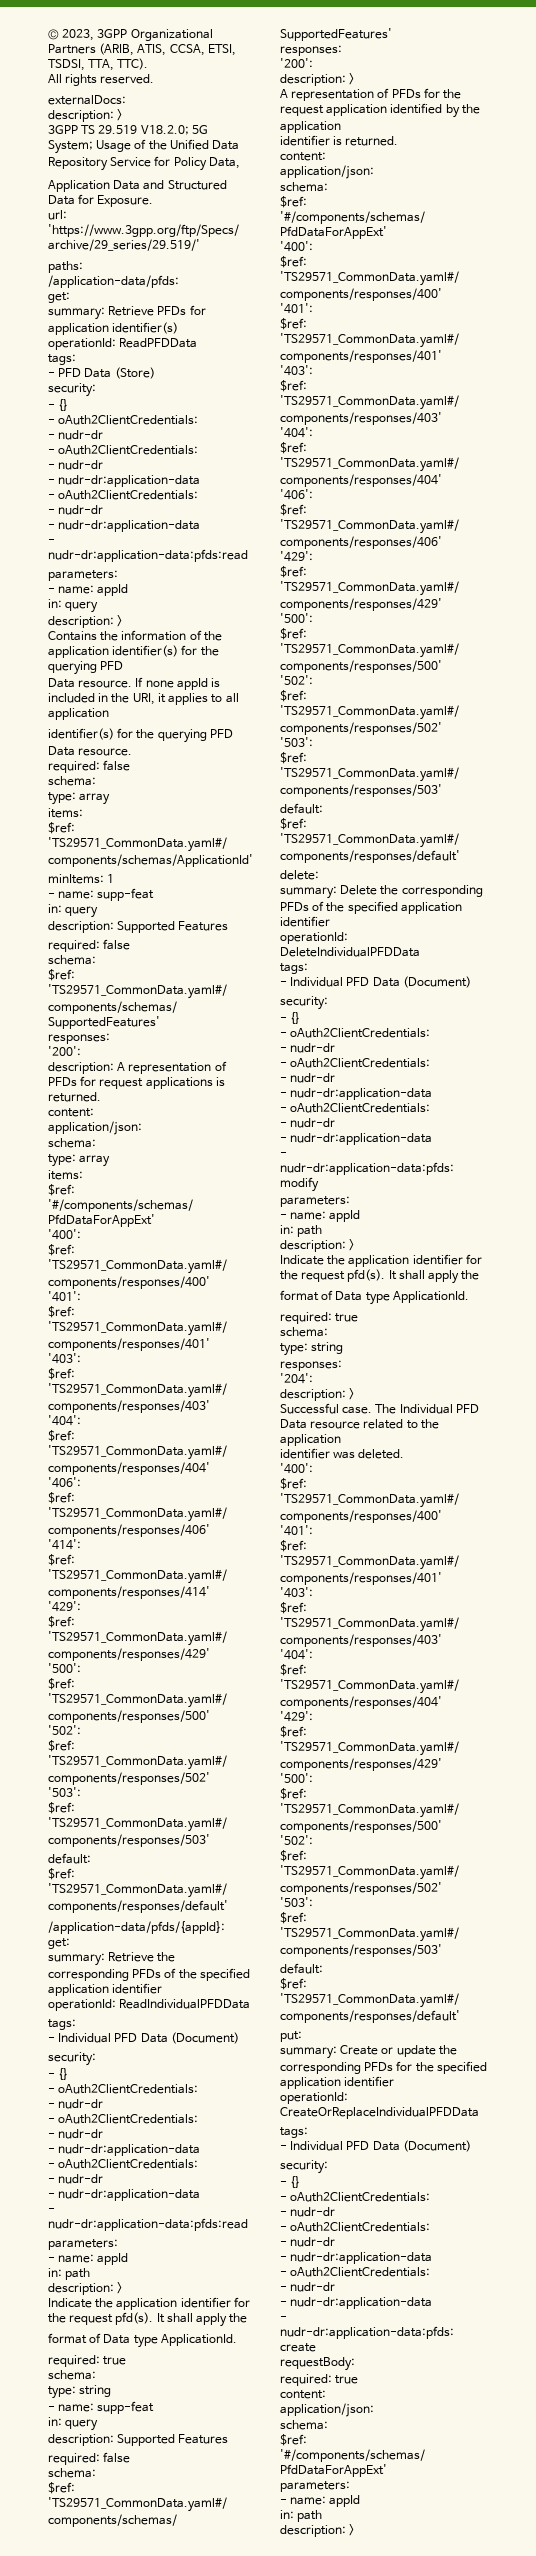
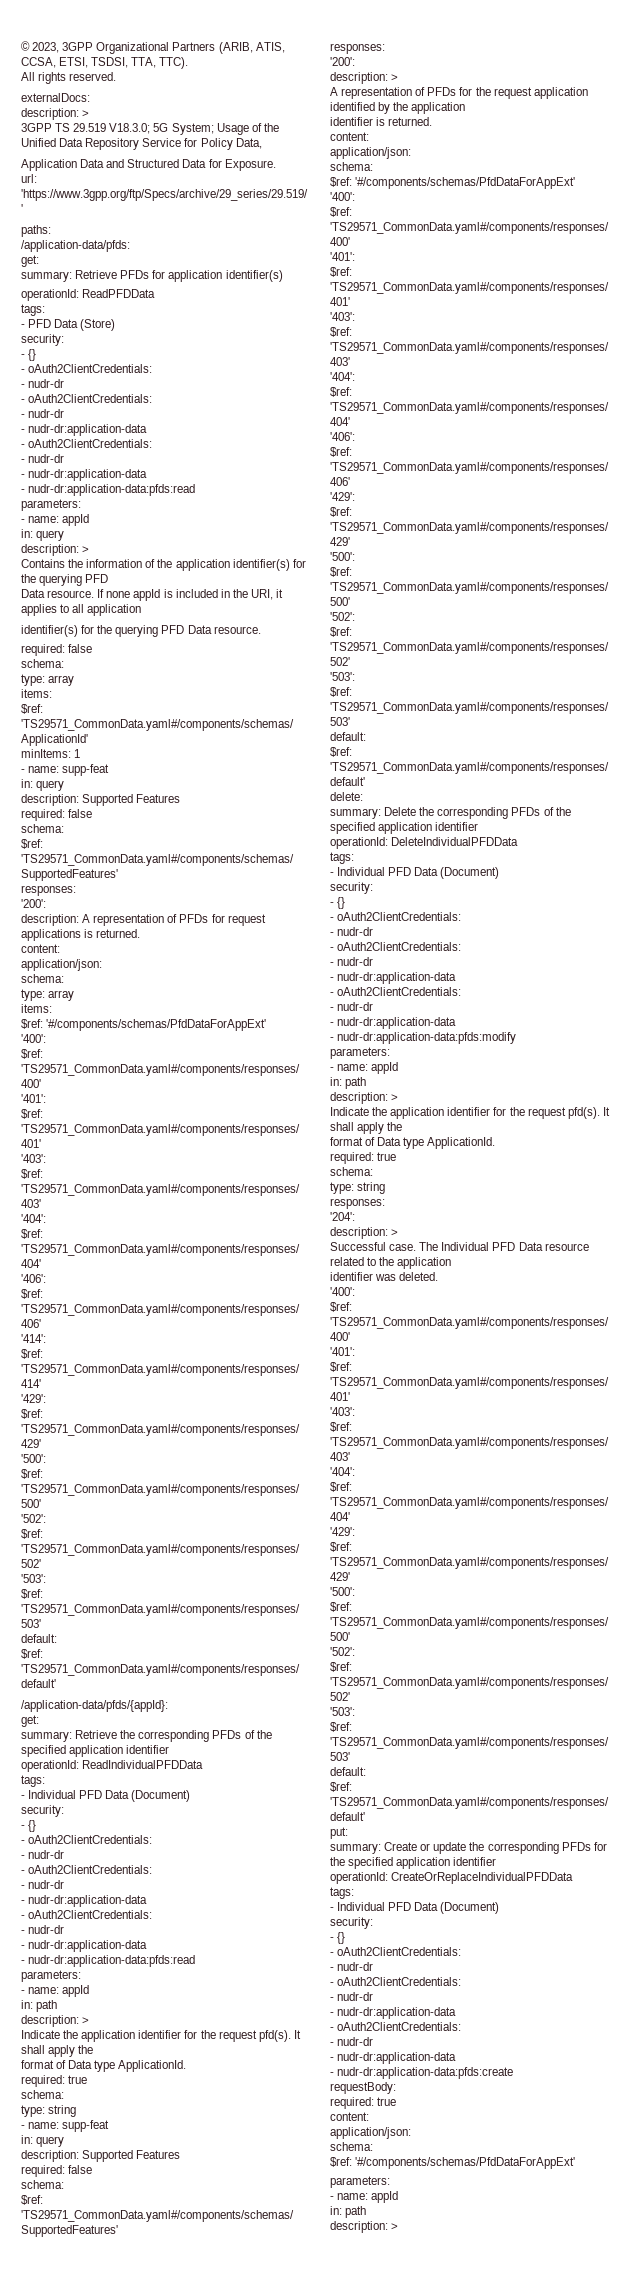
[140,125,189,135] V18.2.0; -> [109,123,151,134] V18.3.0;

